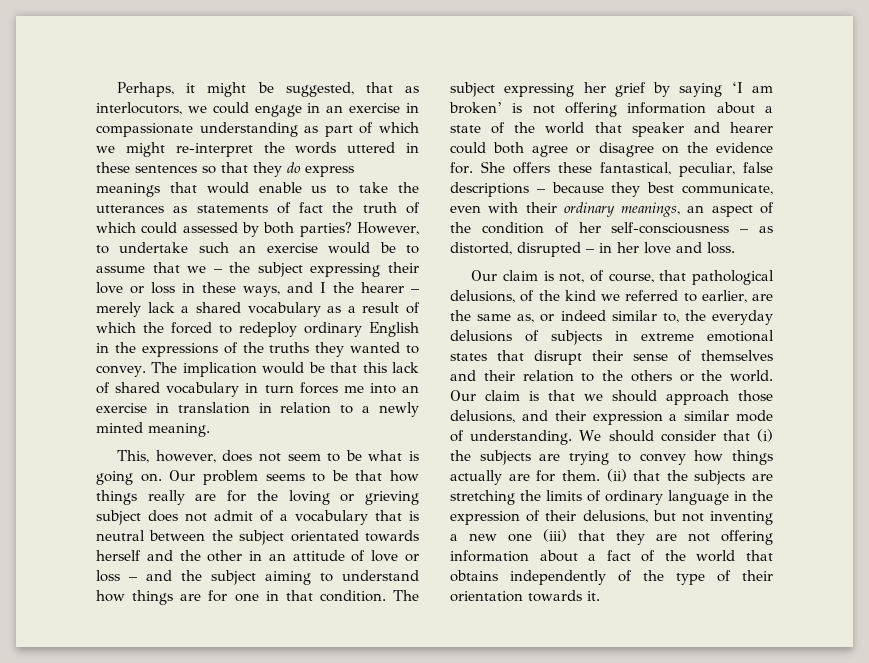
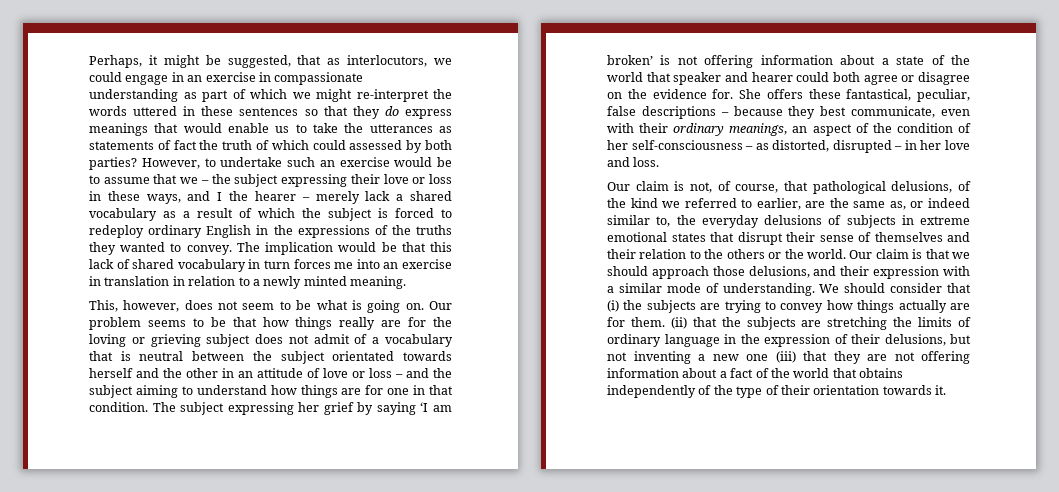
(164, 327) none -> [328,208,388,221] subject is
(663, 418) none -> [943,266,970,276] with

